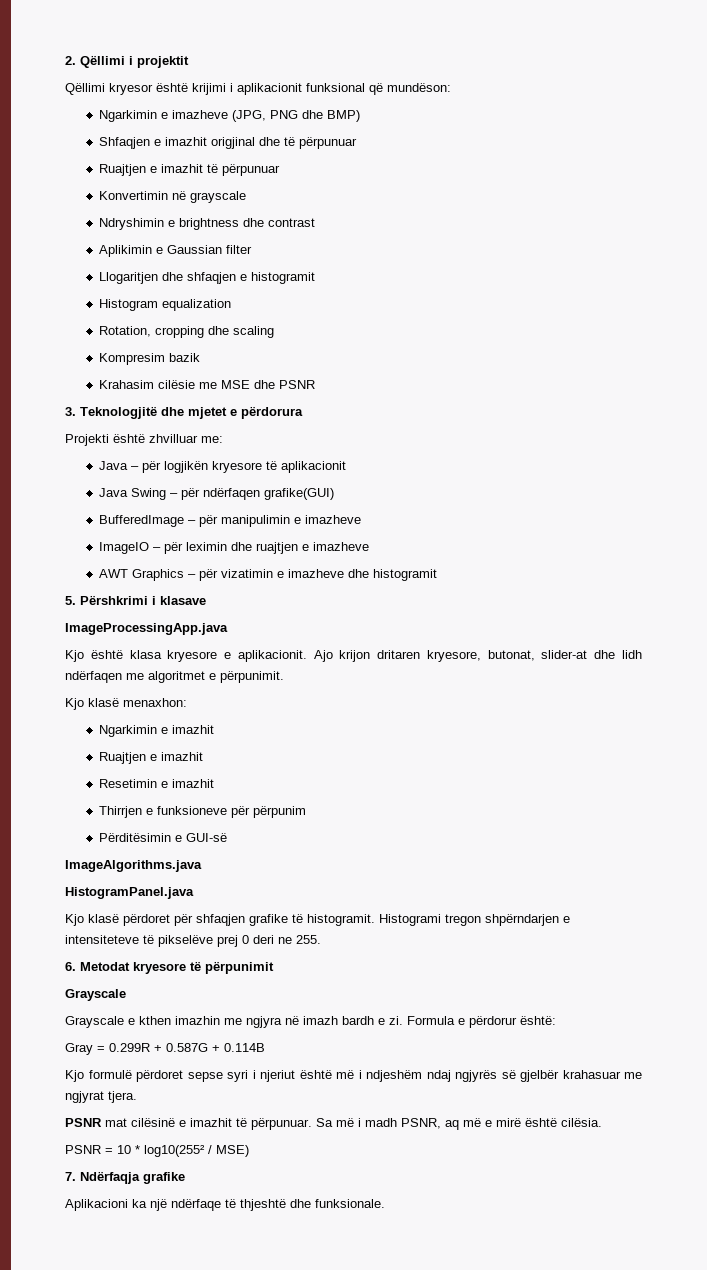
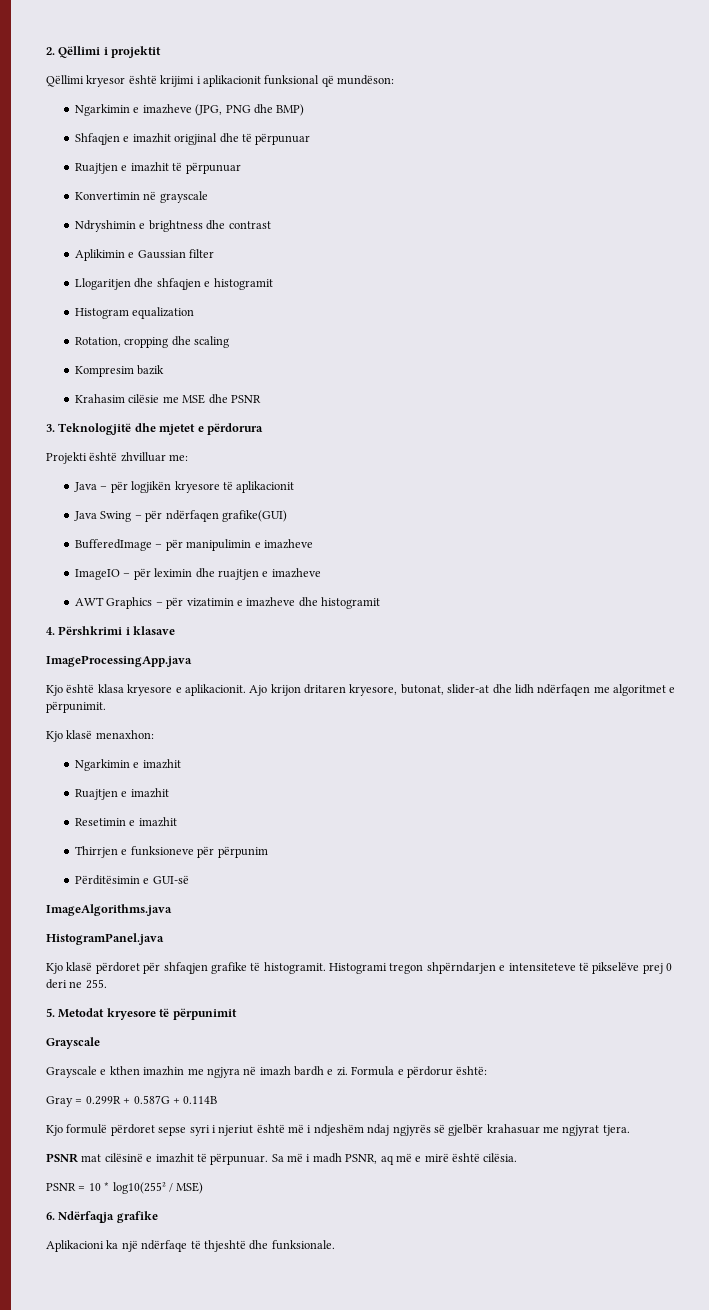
[65,596,76,605] 5. -> [46,627,55,635] 4.
[65,962,76,971] 6. -> [46,1008,55,1017] 5.
[65,1172,76,1181] 7. -> [46,1212,55,1220] 6.

